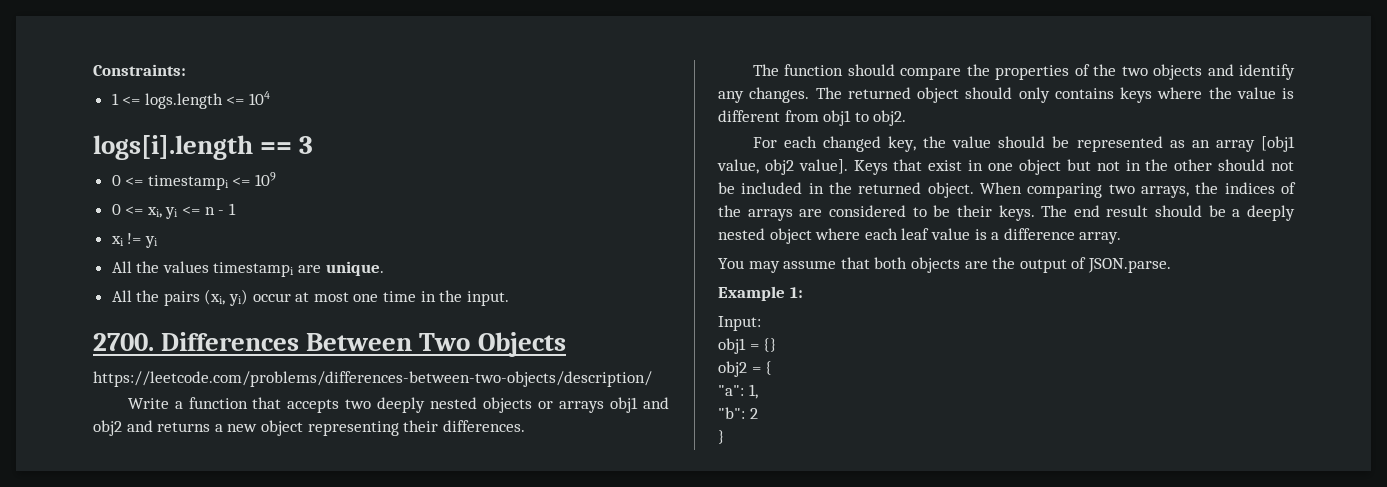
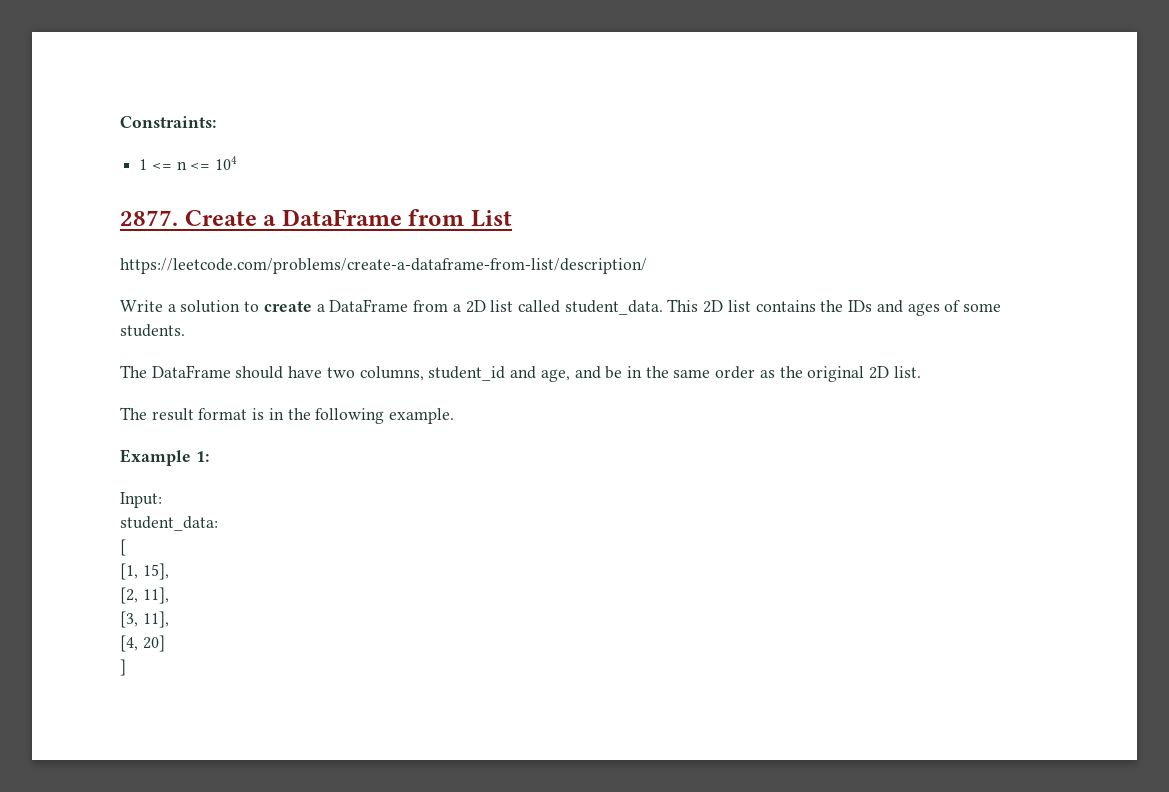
[144,93,223,109] logs.length -> [176,161,187,170] n
[93,135,314,160] [111,172,277,190] [111,203,236,219] [110,233,158,248] [111,261,384,277] [111,289,509,306] [93,332,566,357] [93,371,652,387] [127,397,669,413] [93,420,525,436] [752,64,1295,80] [718,87,1294,103] [718,110,907,126] [752,136,1295,152] [717,159,1294,175] [718,182,1296,198] [718,205,1295,221] [718,228,1122,244] [718,257,1171,273] [718,286,803,301] [718,316,761,331] [718,338,778,354] [718,361,773,377] [718,384,758,399] [718,407,758,419] [718,430,725,444] logs[i].length == 3 // 0 <= timestampi <= 109 // 0 <= xi, yi <= n - 1 // xi != yi // All the values timestampi are unique. // All the pairs (xi, yi) occur at most one time in the input. // 2700. Differences Between Two Objects // https://leetcode.com/problems/differences-between-two-objects/description/ // Write a function that accepts two deeply nested objects or arrays obj1 and obj2 and returns a new object representing their differences. // The function should compare the properties of the two objects and identify any changes. The returned object should only contains keys where the value is different from obj1 to obj2. // For each changed key, the value should be represented as an array [obj1 value, obj2 value]. Keys that exist in one object but not in the other should not be included in the returned object. When comparing two arrays, the indices of the arrays are considered to be their keys. The end result should be a deeply nested object where each leaf value is a difference array. // You may assume that both objects are the output of JSON.parse. // Example 1: // Input: // obj1 = {} // obj2 = { // "a": 1, // "b": 2 // } -> [120,209,513,227] [120,258,647,274] [120,299,1001,316] [120,324,185,337] [120,365,921,382] [120,407,455,424] [120,449,209,466] [120,492,162,508] [120,516,218,531] [120,539,126,556] [120,563,169,580] [120,587,169,604] [120,611,169,628] [120,635,165,652] [120,659,126,676] 2877. Create a DataFrame from List // https://leetcode.com/problems/create-a-dataframe-from-list/description/ // Write a solution to create a DataFrame from a 2D list called student_data. This 2D list contains the IDs and ages of some students. // The DataFrame should have two columns, student_id and age, and be in the same order as the original 2D list. // The result format is in the following example. // Example 1: // Input: // student_data: // [ // [1, 15], // [2, 11], // [3, 11], // [4, 20] // ]

